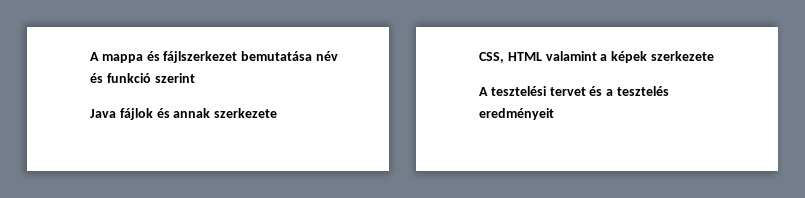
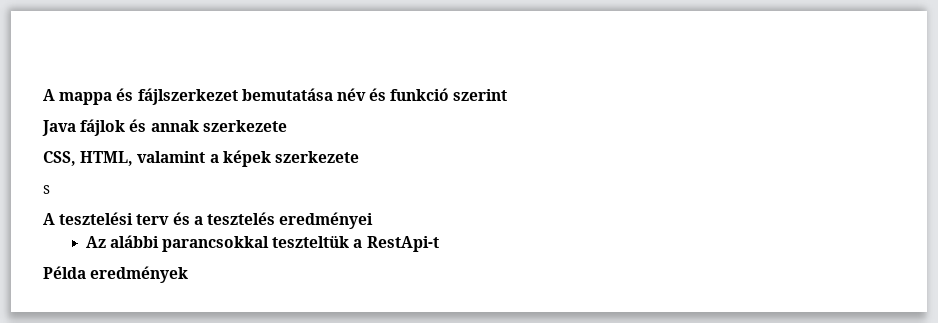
[507,52,542,61] HTML -> [80,151,134,166] HTML,
(714, 56) none -> [43,185,50,194] // s
[549,87,586,96] tervet -> [136,214,170,225] terv
[479,108,554,120] eredményeit -> [279,212,374,229] [85,235,439,252] [43,266,189,283] eredményei // Az alábbi parancsokkal teszteltük a RestApi-t // Példa eredmények

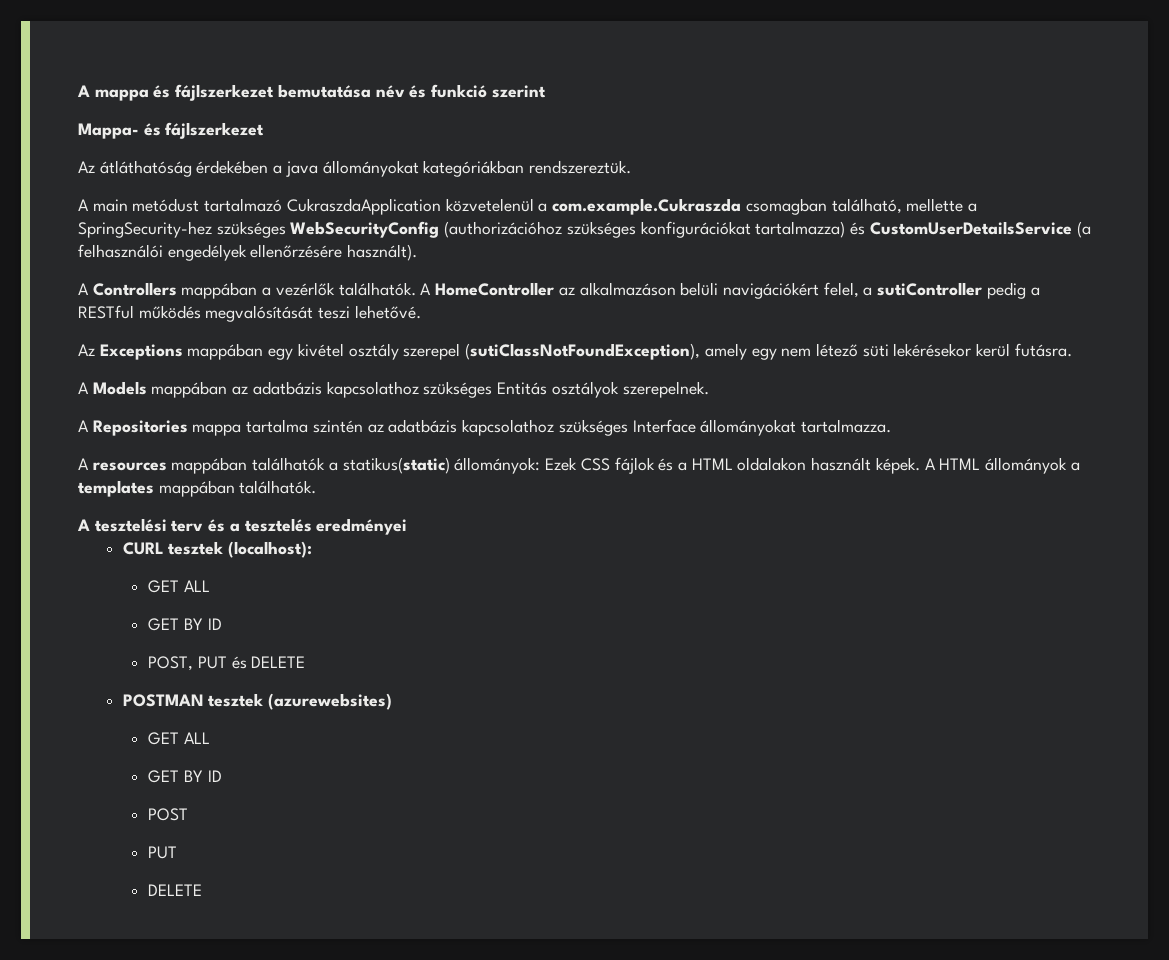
[42,119,287,136] [43,150,359,167] [43,185,50,194] Java fájlok és annak szerkezete // CSS, HTML, valamint a képek szerkezete // s -> [78,122,265,139] [78,160,632,177] [78,198,977,215] [78,221,1091,238] [78,244,418,261] [78,282,1040,299] [78,305,421,322] [78,343,1072,360] [78,381,709,398] [78,419,891,436] [78,457,1080,474] [78,480,317,497] Mappa- és fájlszerkezet // Az átláthatóság érdekében a java állományokat kategóriákban rendszereztük. // A main metódust tartalmazó CukraszdaApplication közvetelenül a com.example.Cukraszda csomagban található, mellette a SpringSecurity-hez szükséges WebSecurityConfig (authorizációhoz szükséges konfigurációkat tartalmazza) és CustomUserDetailsService (a felhasználói engedélyek ellenőrzésére használt). // A Controllers mappában a vezérlők találhatók. A HomeController az alkalmazáson belüli navigációkért felel, a sutiController pedig a RESTful működés megvalósítását teszi lehetővé. // Az Exceptions mappában egy kivétel osztály szerepel (sutiClassNotFoundException), amely egy nem létező süti lekérésekor kerül futásra. // A Models mappában az adatbázis kapcsolathoz szükséges Entitás osztályok szerepelnek. // A Repositories mappa tartalma szintén az adatbázis kapcsolathoz szükséges Interface állományokat tartalmazza. // A resources mappában találhatók a statikus(static) állományok: Ezek CSS fájlok és a HTML oldalakon használt képek. A HTML állományok a templates mappában találhatók.
[85,235,439,252] [43,266,189,283] Az alábbi parancsokkal teszteltük a RestApi-t // Példa eredmények -> [122,541,313,558] [148,580,210,593] [148,618,222,631] [148,656,306,671] [122,693,393,710] [148,732,210,745] [148,770,222,783] [148,808,189,821] [148,846,178,859] [148,884,203,896] CURL tesztek (localhost): // GET ALL // GET BY ID // POST, PUT és DELETE // POSTMAN tesztek (azurewebsites) // GET ALL // GET BY ID // POST // PUT // DELETE

